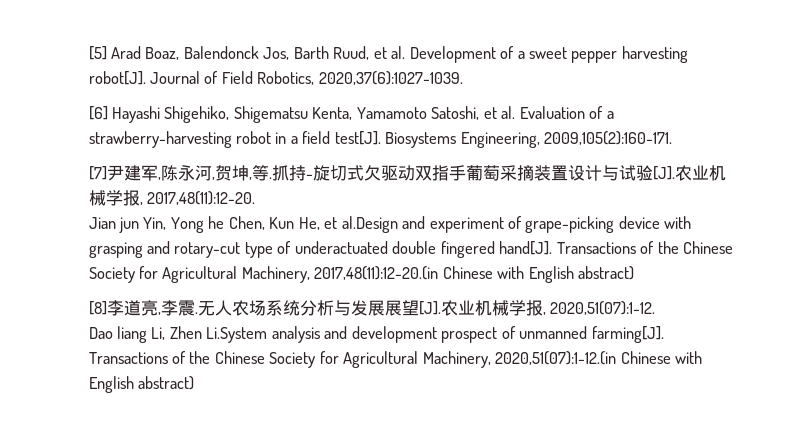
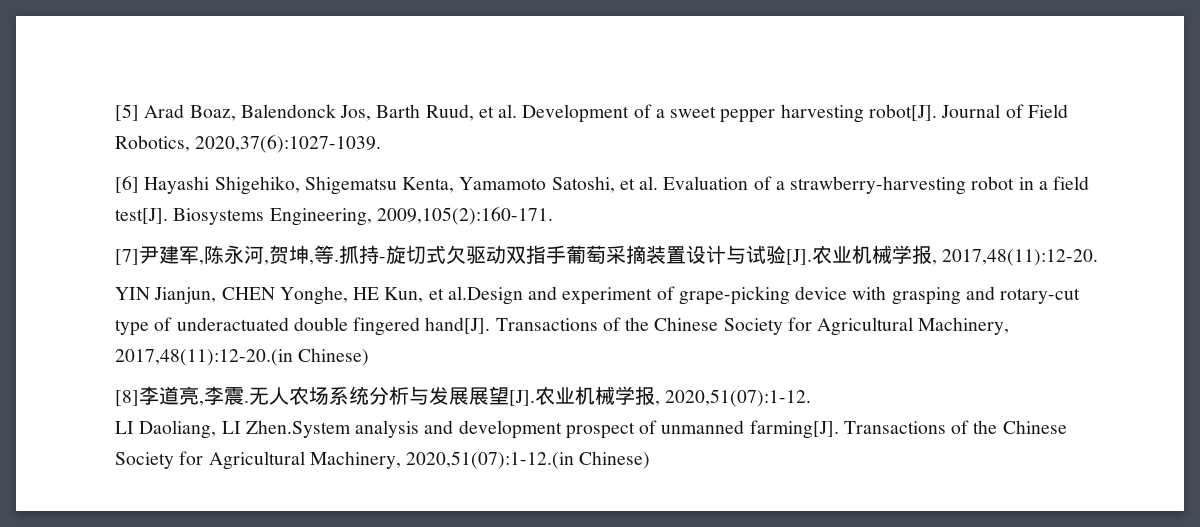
[88,216,320,233] Jian jun Yin, Yong he Chen, Kun He, -> [114,286,424,305] YIN Jianjun, CHEN Yonghe, HE Kun,
[442,266,635,283] Chinese with English abstract) -> [298,348,370,366] Chinese)
[88,326,268,343] Dao liang Li, Zhen Li.System -> [114,420,351,439] LI Daoliang, LI Zhen.System
[620,351,703,364] [88,376,194,393] Chinese with English abstract) -> [579,451,651,469] Chinese)

